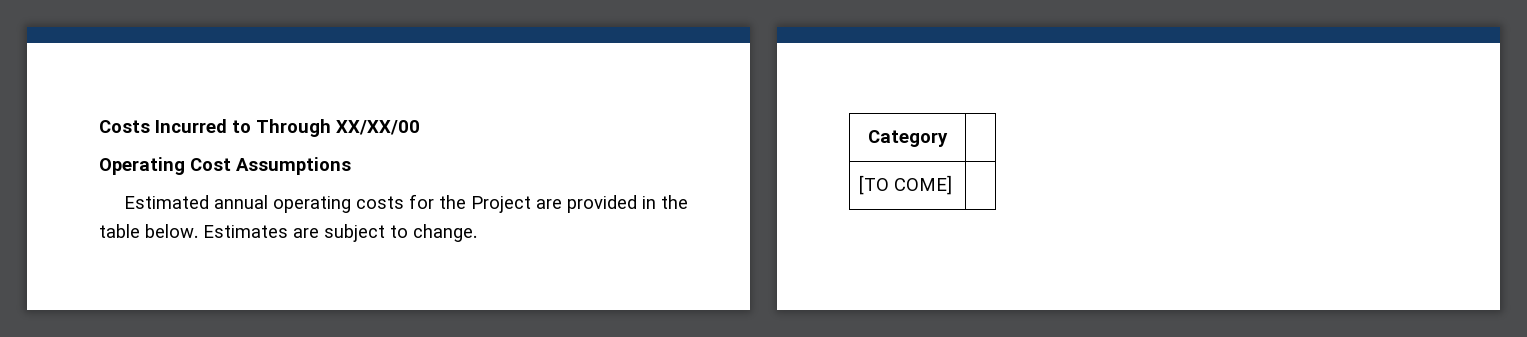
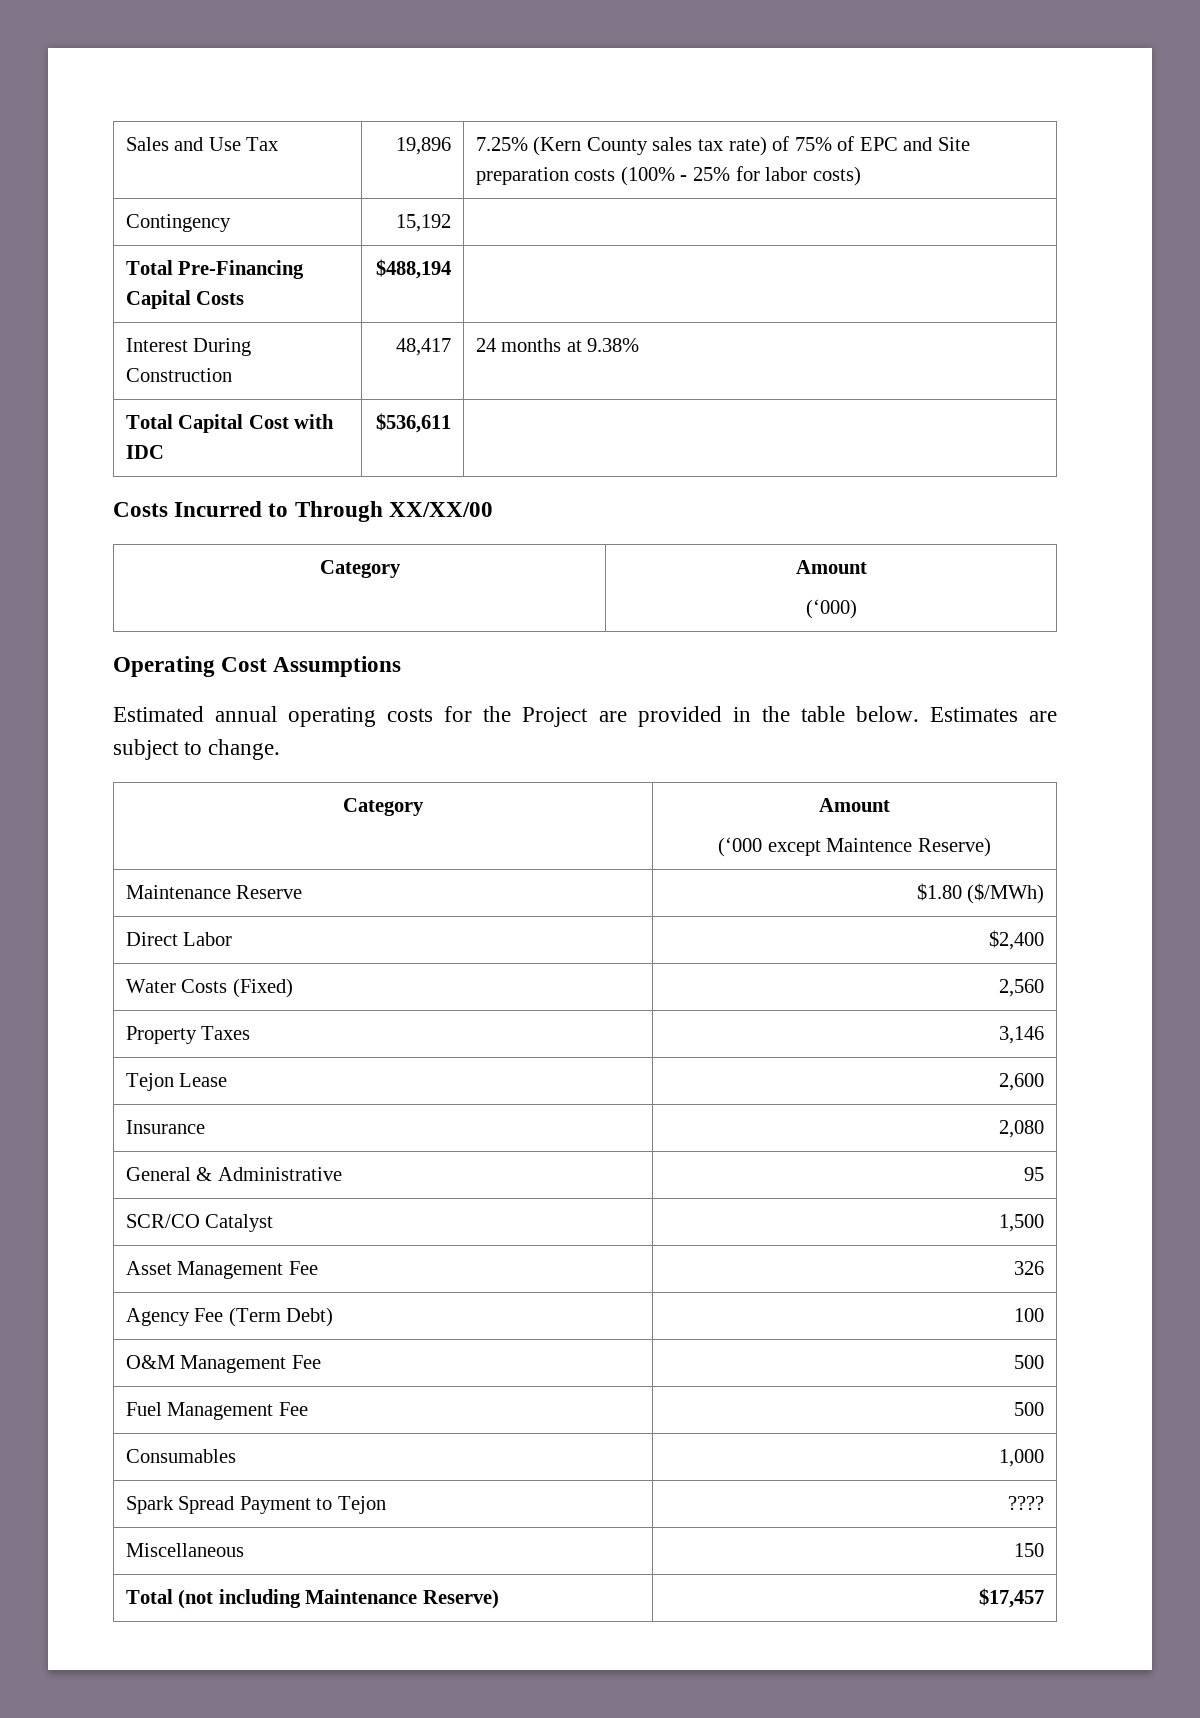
(99, 126) none -> [125,137,279,151] [396,137,452,155] [475,136,970,156] [475,166,861,186] [125,214,231,232] [396,214,452,232] [125,260,305,279] [125,290,245,309] [376,259,452,279] [125,338,252,356] [125,368,232,382] [396,338,452,356] [475,338,640,352] [125,414,335,433] [125,445,164,459] [376,413,452,433] Sales and Use Tax | 19,896 | 7.25% (Kern County sales tax rate) of 75% of EPC and Site preparation costs (100% - 25% for labor costs) // Contingency | 15,192 | // Total Pre-Financing Capital Costs | $488,194 | // Interest During Construction | 48,417 | 24 months at 9.38% // Total Capital Cost with IDC | $536,611 | //
(420, 127) none -> [319,560,401,578] [795,560,867,574] [805,599,857,619] // Category | Amount // (‘000)
[859,175,953,195] // [TO COME] | -> [819,798,890,812] [718,837,991,857] [125,885,303,899] [916,883,1045,904] [125,932,233,946] [989,930,1045,950] [125,978,293,998] [999,979,1045,997] [125,1026,251,1044] [999,1026,1045,1044] [125,1073,228,1091] [999,1073,1045,1091] [125,1120,205,1134] [999,1120,1045,1138] [125,1167,342,1181] [1024,1167,1045,1181] [125,1214,274,1232] [999,1214,1045,1232] [125,1261,318,1279] [1014,1261,1045,1275] [125,1307,334,1327] [1014,1308,1045,1322] [125,1355,321,1373] [1014,1355,1045,1369] [125,1402,308,1420] [1014,1402,1045,1416] [125,1449,236,1463] [999,1449,1045,1467] [125,1496,386,1514] [1008,1496,1045,1510] [125,1543,244,1557] [1014,1543,1045,1557] [125,1589,499,1609] [979,1588,1045,1608] Amount // (‘000 except Maintence Reserve) // Maintenance Reserve | $1.80 ($/MWh) // Direct Labor | $2,400 // Water Costs (Fixed) | 2,560 // Property Taxes | 3,146 // Tejon Lease | 2,600 // Insurance | 2,080 // General & Administrative | 95 // SCR/CO Catalyst | 1,500 // Asset Management Fee | 326 // Agency Fee (Term Debt) | 100 // O&M Management Fee | 500 // Fuel Management Fee | 500 // Consumables | 1,000 // Spark Spread Payment to Tejon | ???? // Miscellaneous | 150 // Total (not including Maintenance Reserve) | $17,457

